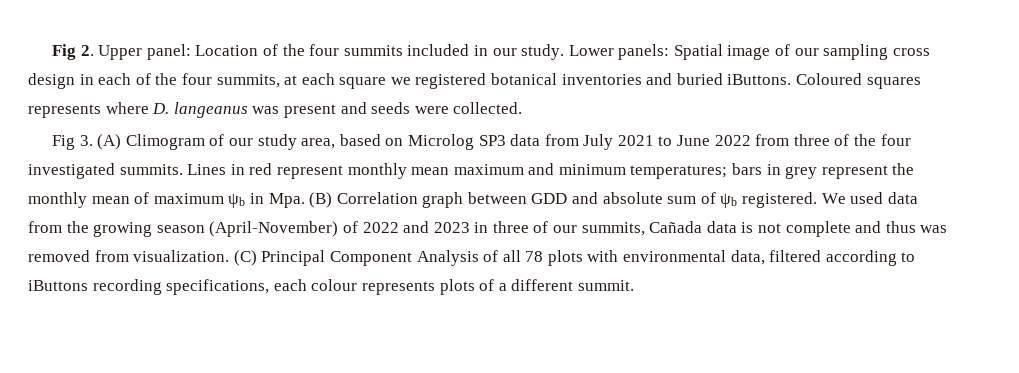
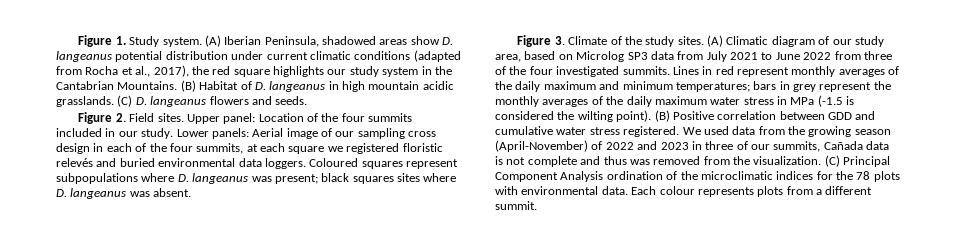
[52,44,94,60] Fig 2. -> [78,35,454,47] [56,50,461,62] [56,65,452,77] [56,80,454,92] [56,95,308,107] [78,112,184,124] Figure 1. Study system. (A) Iberian Peninsula, shadowed areas show D. langeanus potential distribution under current climatic conditions (adapted from Rocha et al., 2017), the red square highlights our study system in the Cantabrian Mountains. (B) Habitat of D. langeanus in high mountain acidic grasslands. (C) D. langeanus flowers and seeds. // Figure 2. Field sites.
[673,44,723,60] Spatial -> [252,128,284,137] Aerial
[491,73,921,89] [28,102,523,118] [52,134,205,150] botanical inventories and buried iButtons. Coloured squares represents where D. langeanus was present and seeds were collected. // Fig 3. (A) Climogram -> [402,143,443,152] [56,158,458,169] [56,173,457,184] [56,188,192,199] [517,35,815,47] floristic relevés and buried environmental data loggers. Coloured squares represent subpopulations where D. langeanus was present; black squares sites where D. langeanus was absent. // Figure 3. Climate of the study sites. (A) Climatic diagram
[411,167,450,175] mean -> [838,66,900,77] [495,81,541,92] averages of the daily
[91,192,738,208] mean of maximum ψb in Mpa. (B) Correlation graph between GDD and absolute sum of ψb -> [542,95,855,107] [495,110,876,122] [495,126,620,135] averages of the daily maximum water stress in MPa (-1.5 is considered the wilting point). (B) Positive correlation between GDD and cumulative water stress
(129, 256) none -> [733,156,750,165] the
[483,250,916,266] [28,279,307,295] of all 78 plots with environmental data, filtered according to iButtons recording specifications, each -> [606,171,900,182] [495,186,657,195] ordination of the microclimatic indices for the 78 plots with environmental data. Each
[479,279,495,291] of -> [786,186,813,195] from

